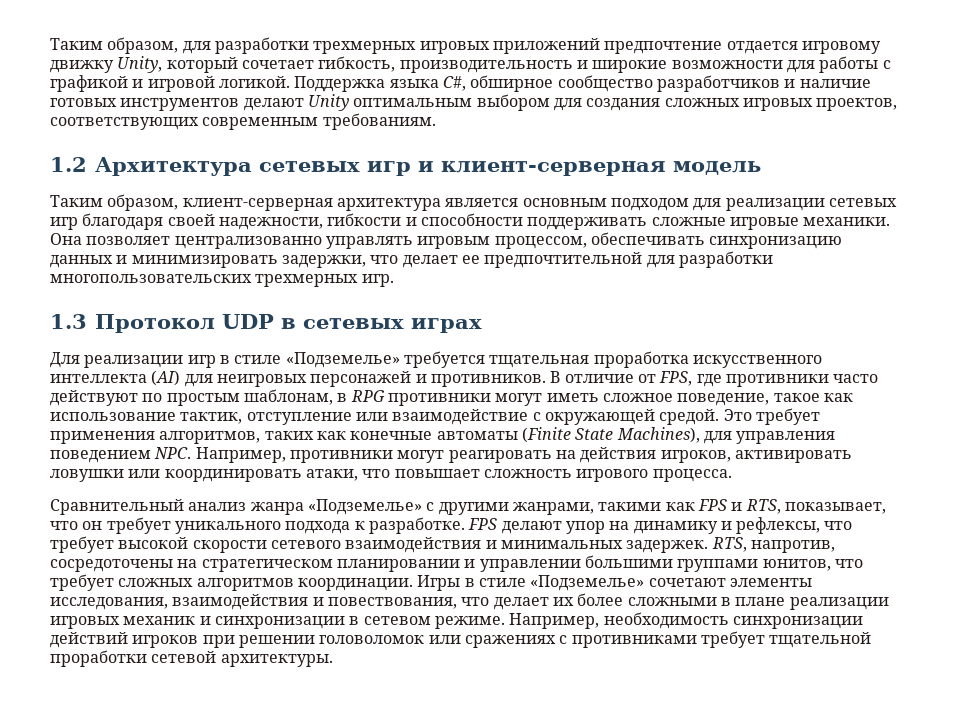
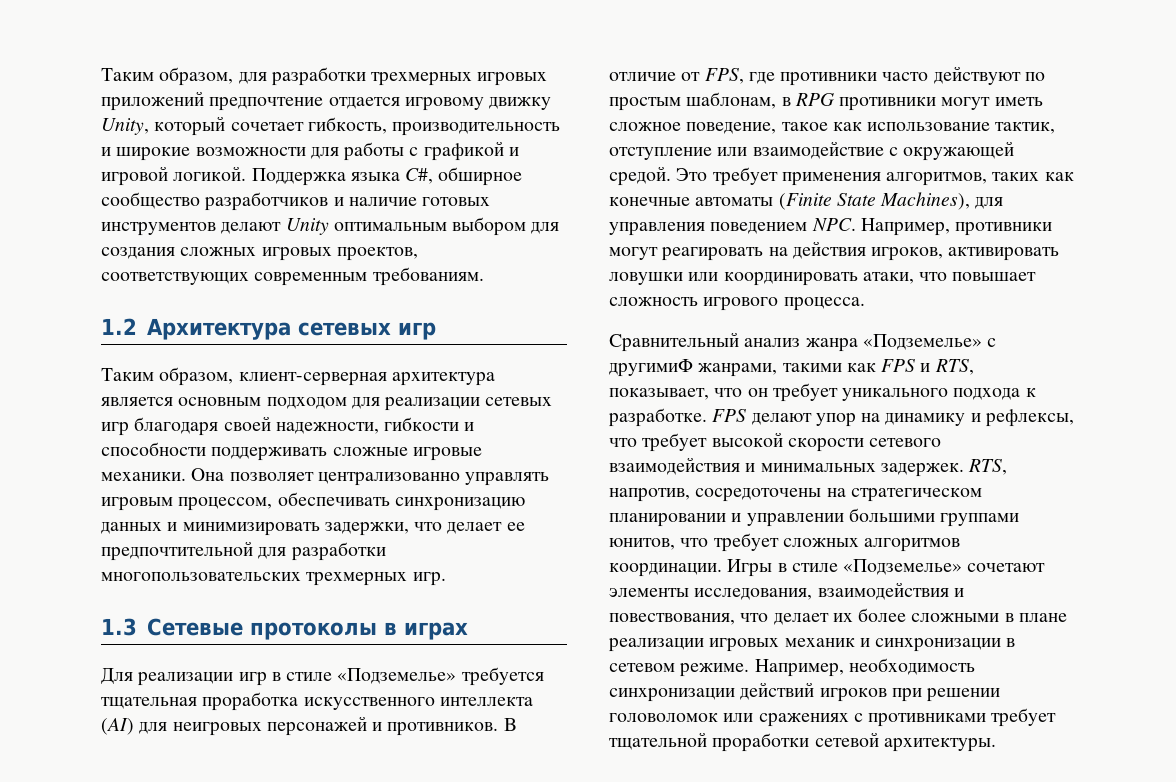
[418,161,761,176] и клиент-серверная модель -> (436, 331) none
[95,314,404,333] Протокол UDP в сетевых -> [146,618,397,640] Сетевые протоколы в
[438,502,509,515] другими -> [609,359,693,377] другимиФ

